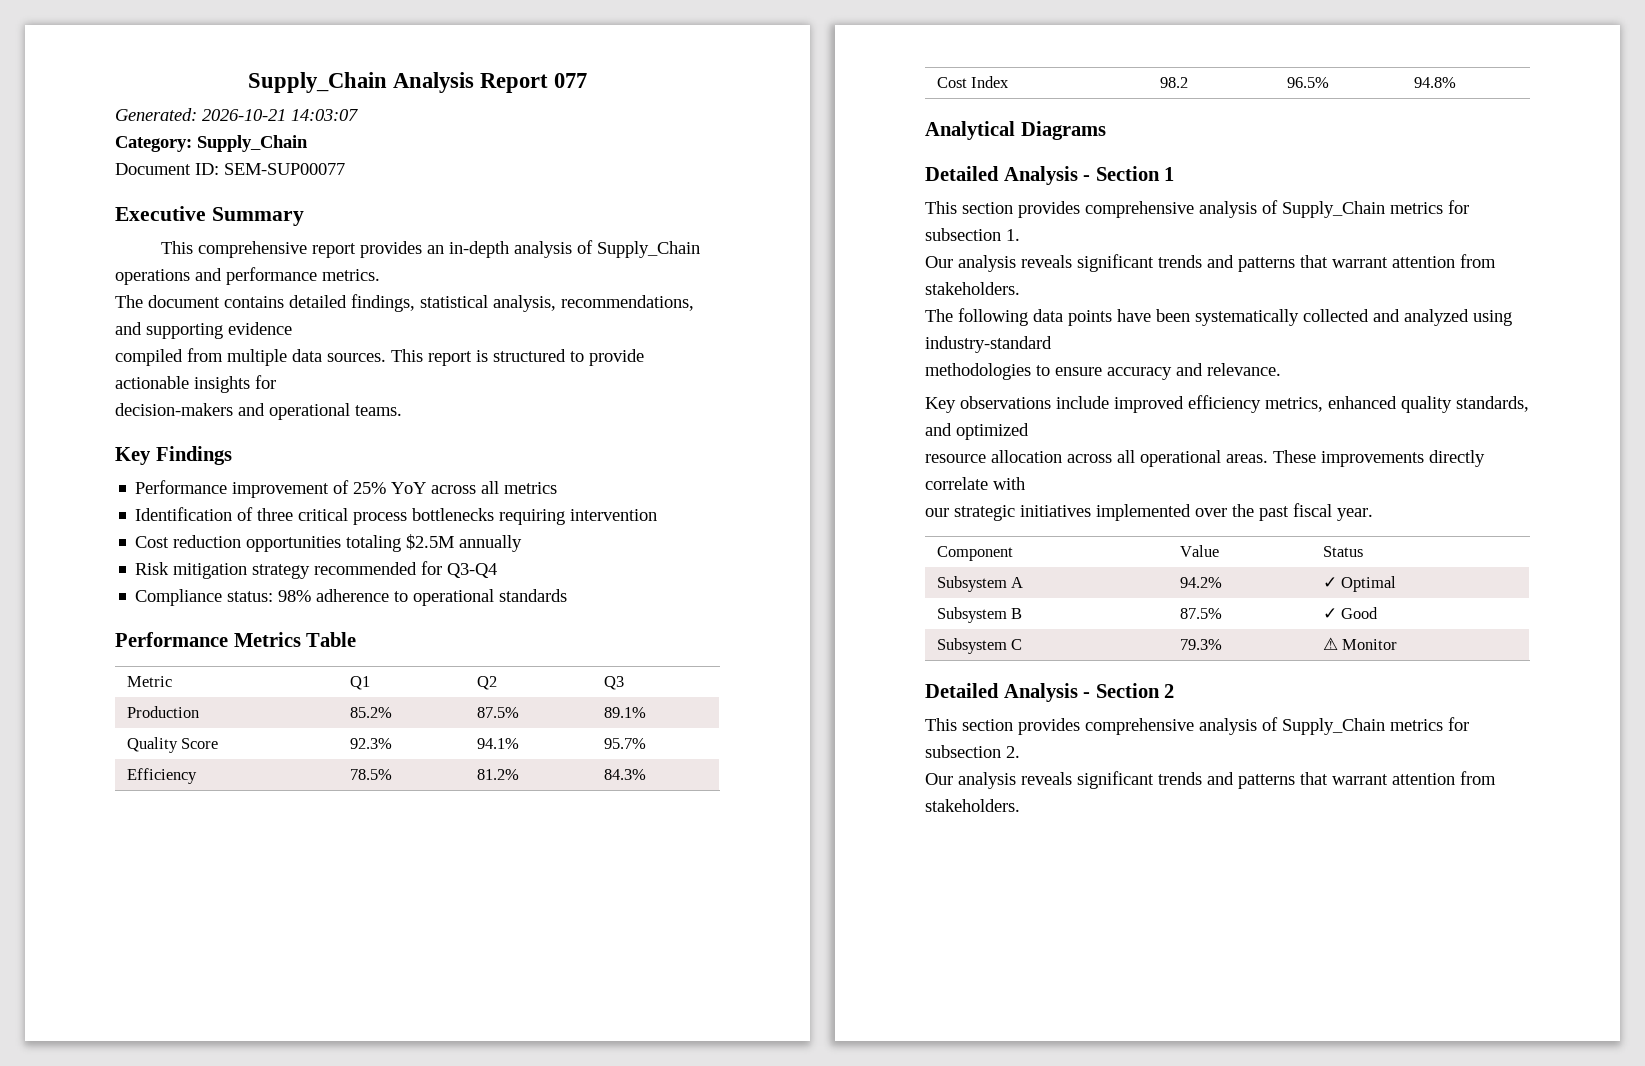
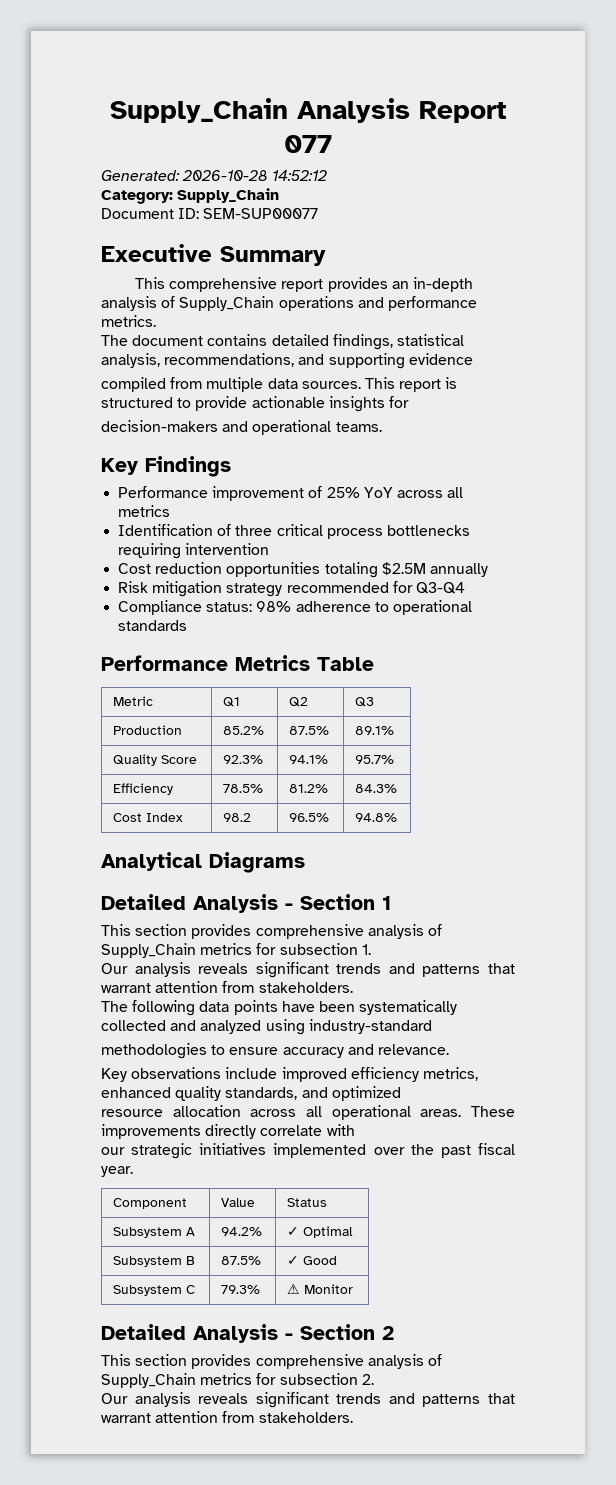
[202,109,358,121] 2026-10-21 14:03:07 -> [182,170,328,181] 2026-10-28 14:52:12

